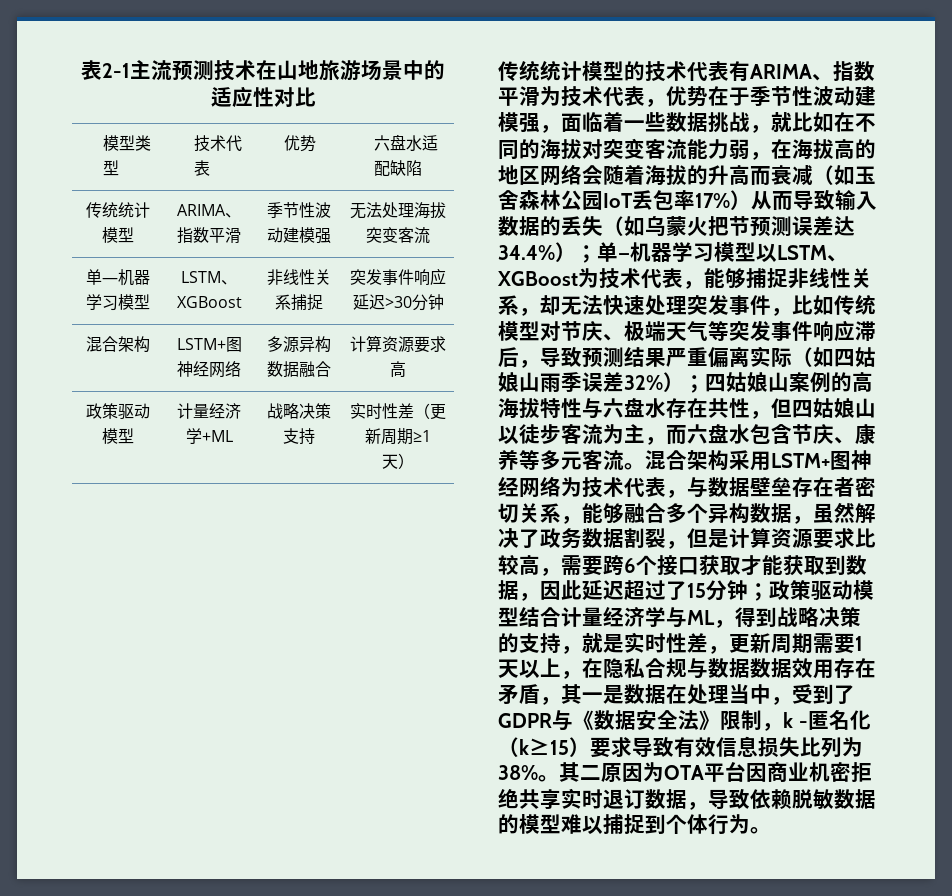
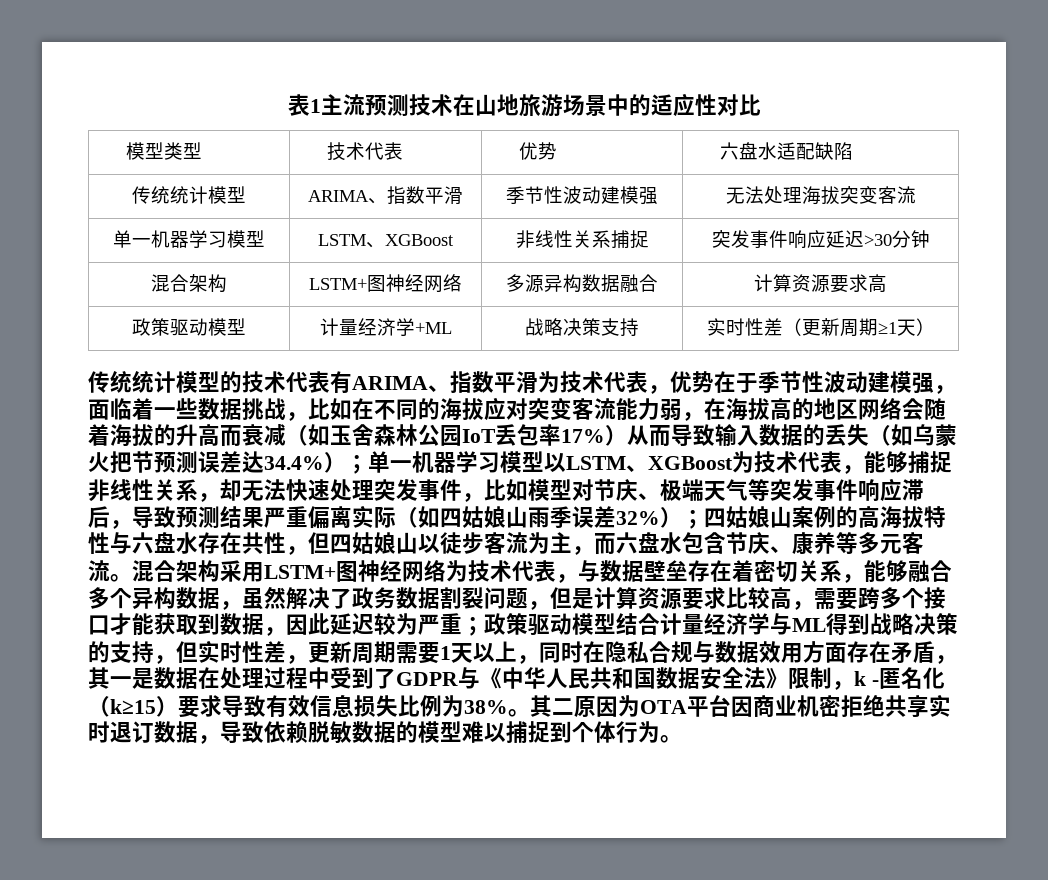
[81,60,130,80] 表2-1 -> [287,94,321,116] 表1
[102,278,118,283] — -> [132,238,151,246] 一
[771,112,792,132] 就 -> (308, 416) none
(582, 149) none -> [484,397,506,421] 应
[618,253,630,260] — -> [390,460,412,470] 一
[834,294,876,315] 传统 -> (528, 490) none
[834,477,855,497] 者 -> [732,560,754,582] 着
(666, 538) none -> [484,587,528,609] 问题
[624,555,741,576] 6个接口获取 -> [880,587,946,609] [88,615,110,635] 多个接口
[624,580,748,601] 超过了15分钟 -> [374,613,462,635] 较为严重
[714,620,735,628] ， -> (826, 625) none
[582,633,624,653] 就是 -> [176,641,198,663] 但
(582, 675) none -> [539,641,583,663] 同时
[750,658,834,679] 数据效用 -> [759,641,847,663] 效用方面
[729,684,792,705] 当中， -> [264,667,330,689] 过程中
(594, 720) none -> [502,667,656,689] 中华人民共和国
[821,737,842,758] 列 -> [420,695,442,717] 例

